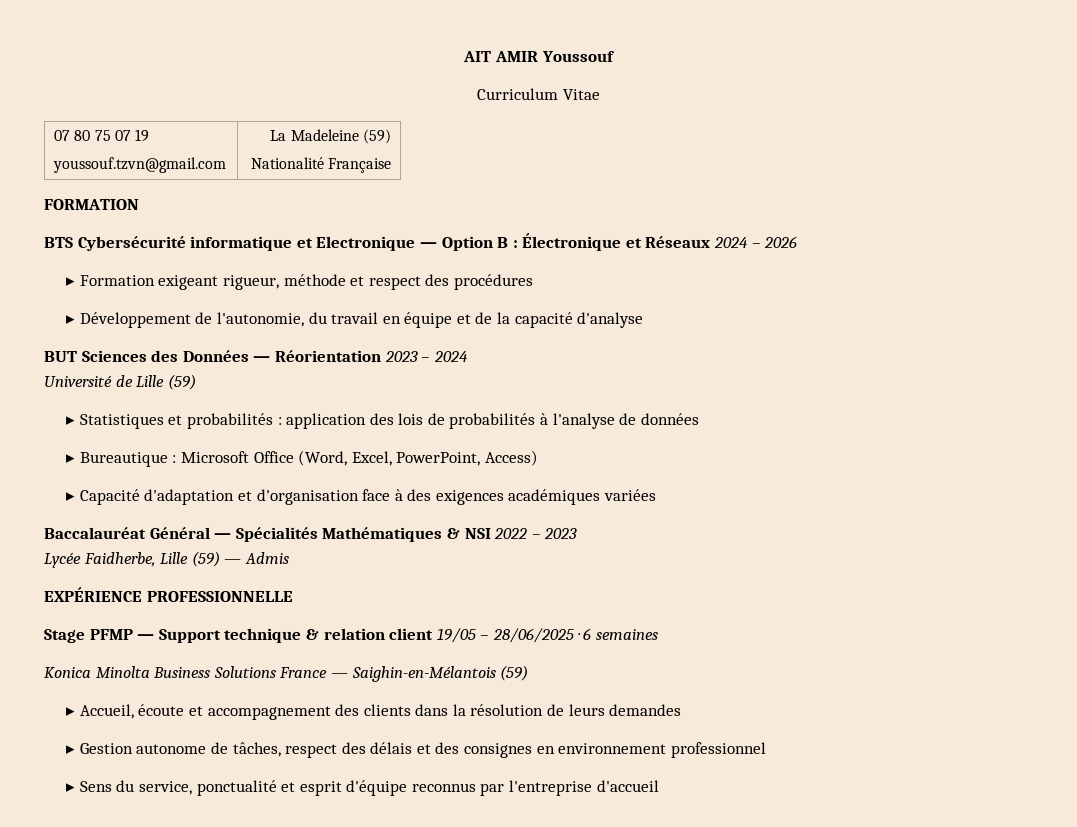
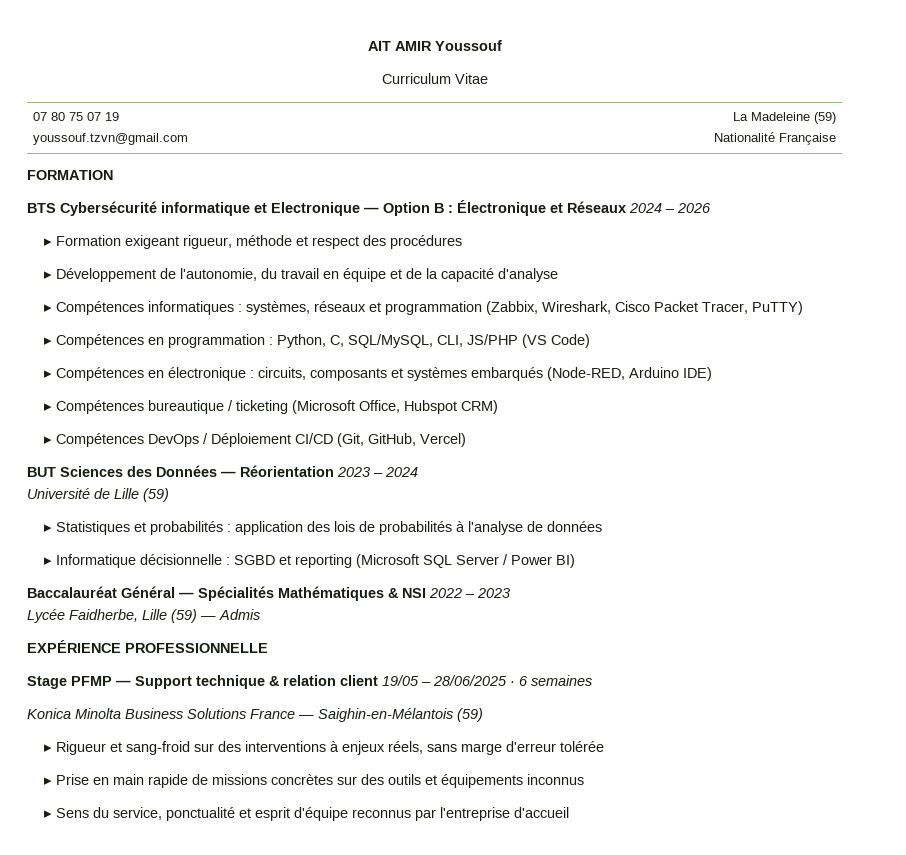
(644, 320) none -> [43,301,803,315] [43,334,590,348] [43,367,712,381] [43,400,498,414] [43,433,466,447] // ▸ Compétences informatiques : systèmes, réseaux et programmation (Zabbix, Wireshark, Cisco Packet Tracer, PuTTY) // ▸ Compétences en programmation : Python, C, SQL/MySQL, CLI, JS/PHP (VS Code) // ▸ Compétences en électronique : circuits, composants et systèmes embarqués (Node-RED, Arduino IDE) // ▸ Compétences bureautique / ticketing (Microsoft Office, Hubspot CRM) // ▸ Compétences DevOps / Déploiement CI/CD (Git, GitHub, Vercel)
[79,450,538,467] [66,489,657,505] Bureautique : Microsoft Office (Word, Excel, PowerPoint, Access) // ▸ Capacité d'adaptation et d'organisation face à des exigences académiques variées -> [55,554,575,568] Informatique décisionnelle : SGBD et reporting (Microsoft SQL Server / Power BI)
[79,704,682,720] [66,742,766,758] Accueil, écoute et accompagnement des clients dans la résolution de leurs demandes // ▸ Gestion autonome de tâches, respect des délais et des consignes en environnement professionnel -> [55,741,604,755] [43,774,584,788] Rigueur et sang-froid sur des interventions à enjeux réels, sans marge d'erreur tolérée // ▸ Prise en main rapide de missions concrètes sur des outils et équipements inconnus

